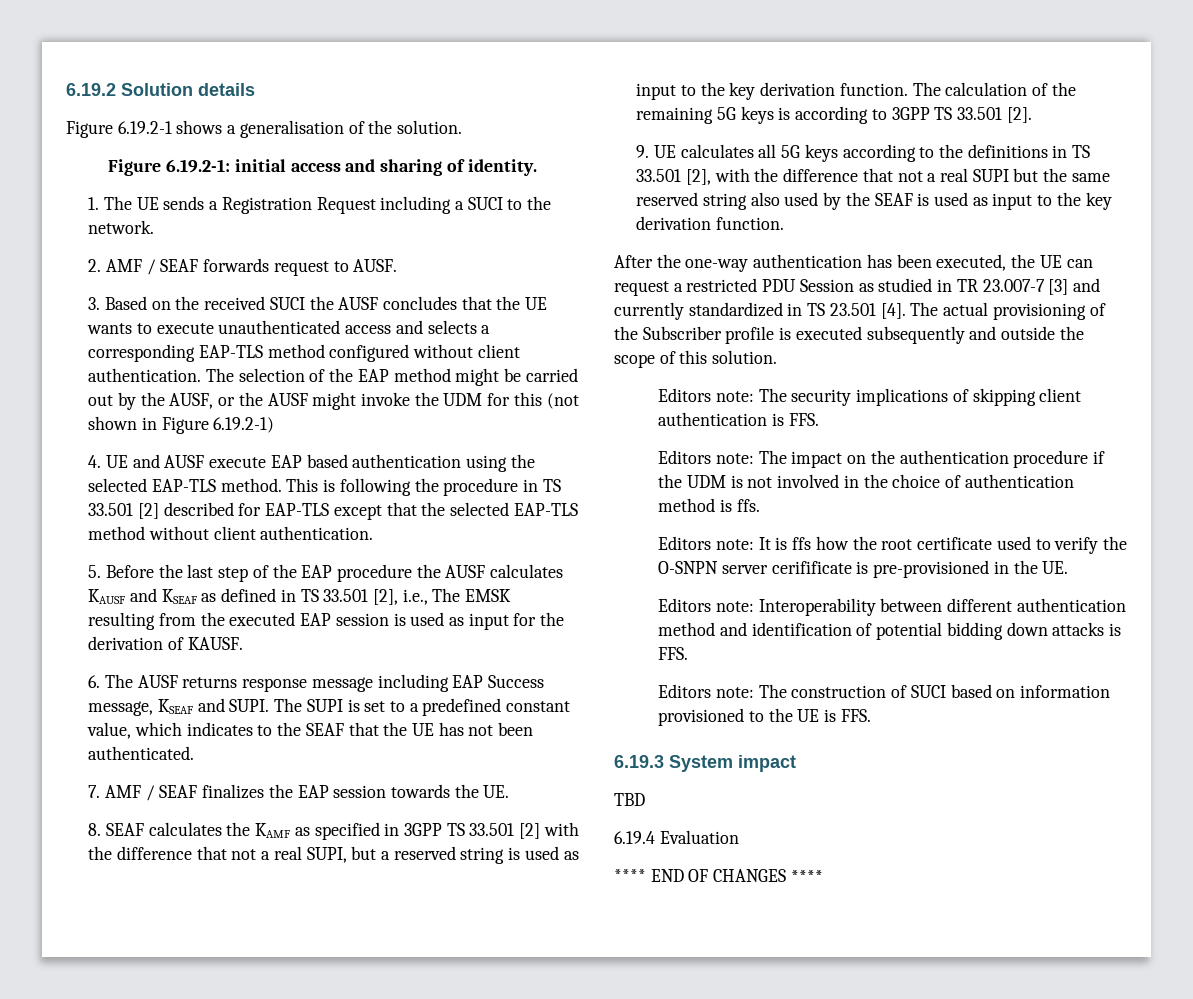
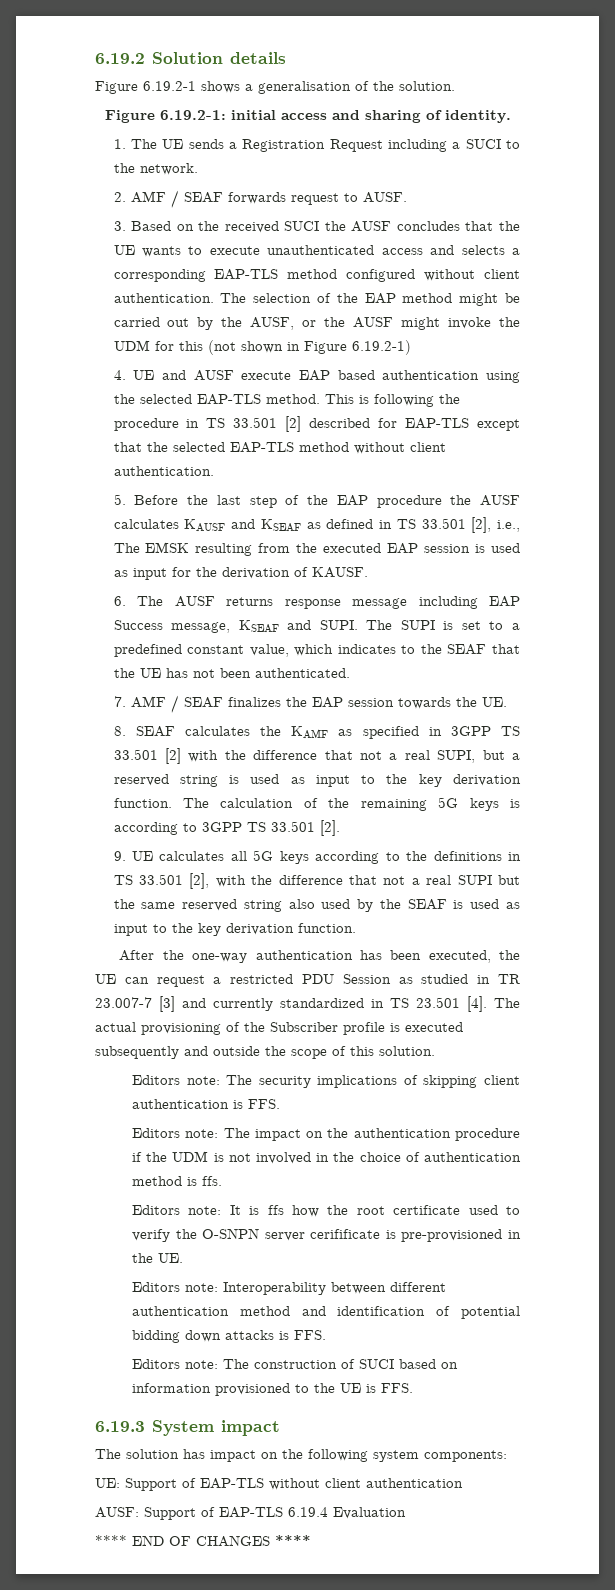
[614,793,645,806] TBD // -> [95,1449,507,1462] [95,1478,463,1491] [95,1507,283,1520] The solution has impact on the following system components: // UE: Support of EAP-TLS without client authentication // AUSF: Support of EAP-TLS

